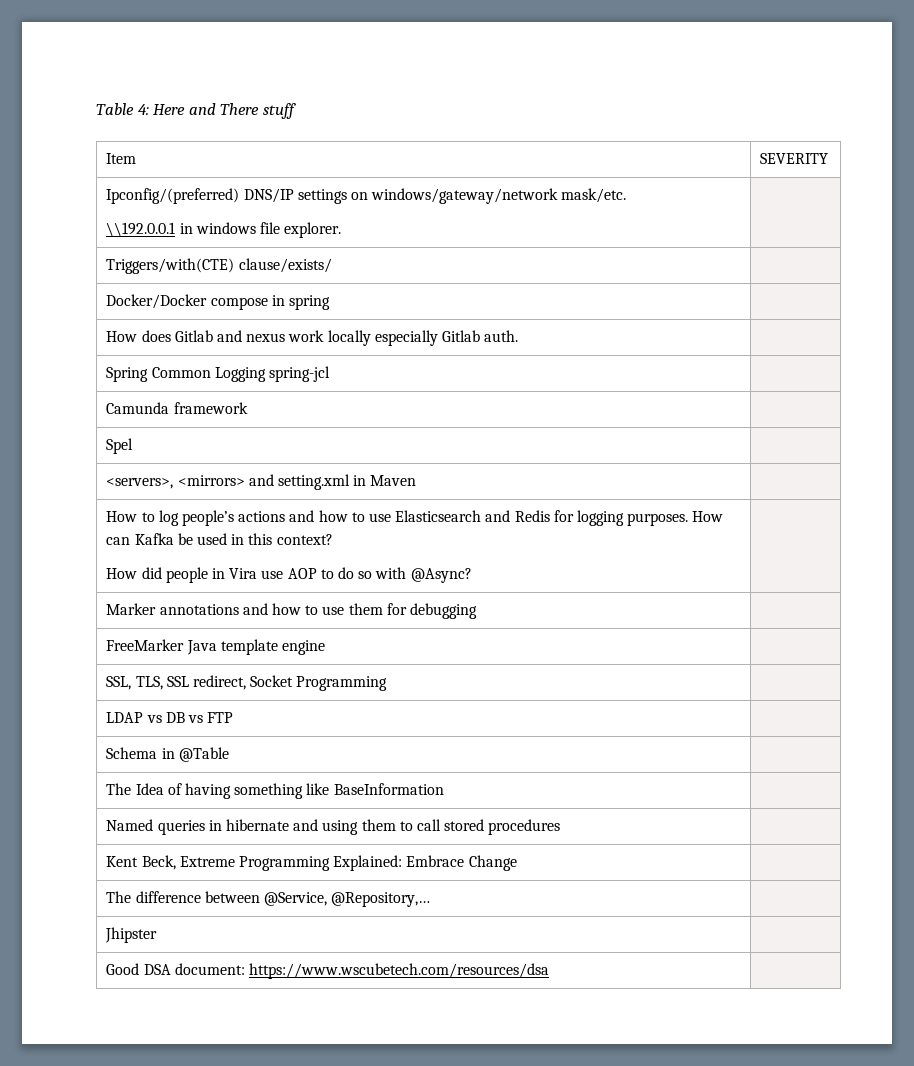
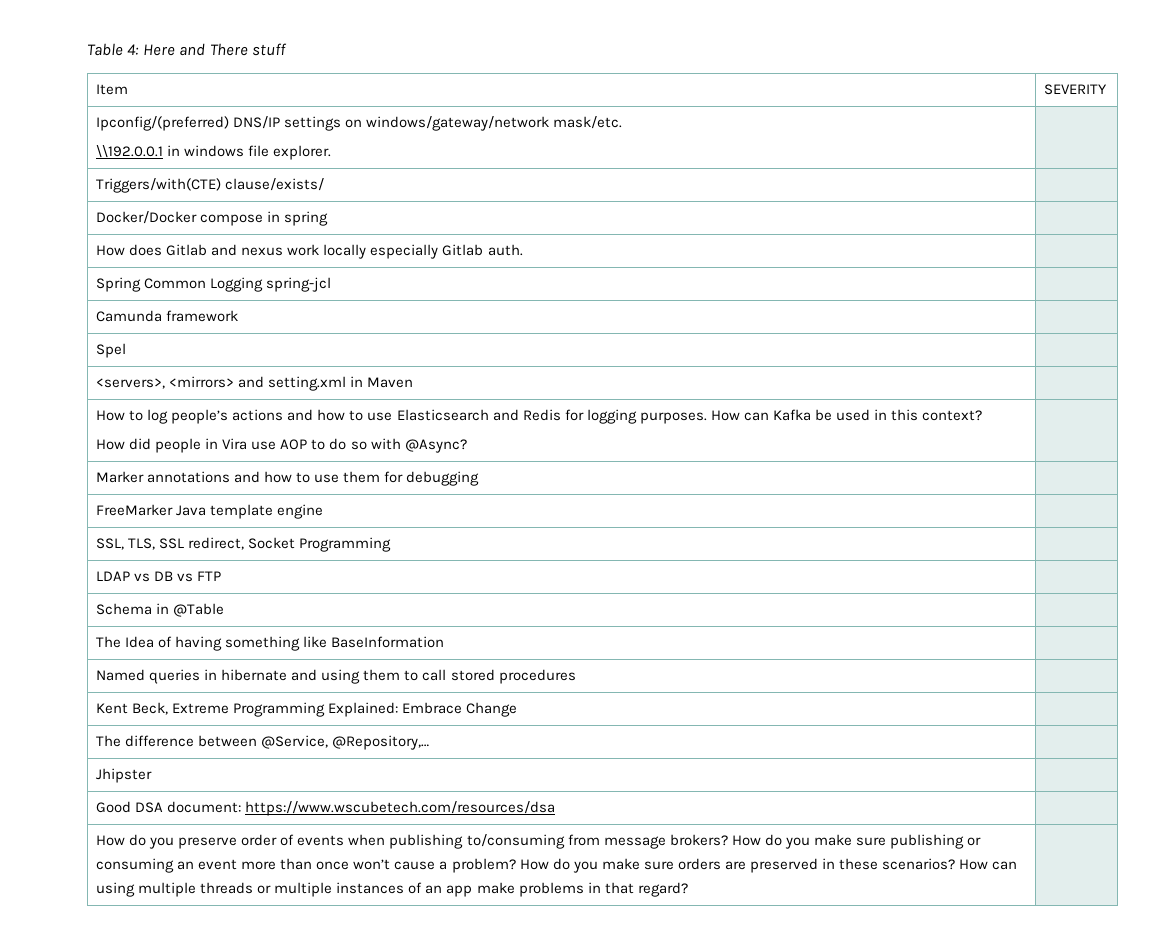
(550, 971) none -> [96,834,982,849] [96,858,1018,873] [96,882,688,897] // How do you preserve order of events when publishing to/consuming from message brokers? How do you make sure publishing or consuming an event more than once won’t cause a problem? How do you make sure orders are preserved in these scenarios? How can using multiple threads or multiple instances of an app make problems in that regard? |

